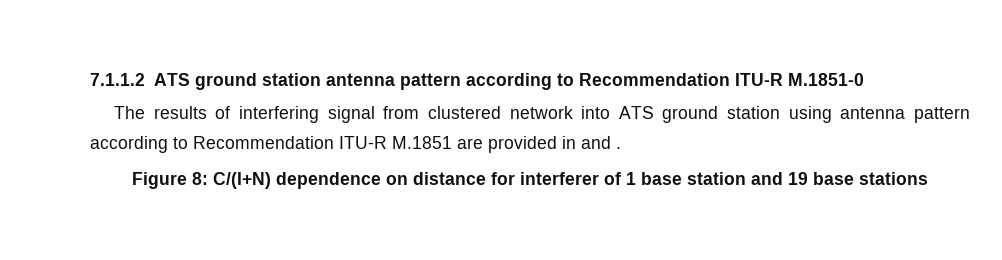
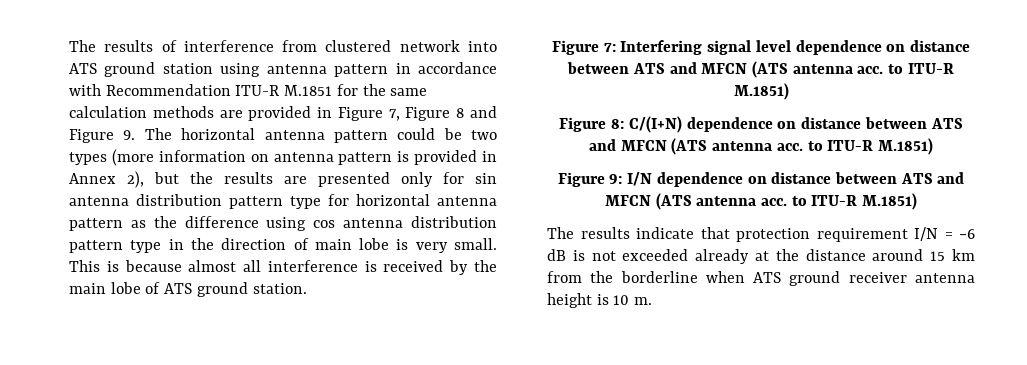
[90,73,864,90] 7.1.1.2 ATS ground station antenna pattern according to Recommendation ITU-R M.1851-0 // -> (69, 46) none
[239,106,375,123] interfering signal -> [183,40,274,52] interference
[90,136,621,153] according to Recommendation ITU-R M.1851 are provided in and . -> [395,62,498,74] [69,84,428,96] [69,106,497,121] [69,128,497,143] [69,149,497,166] [69,171,497,188] [69,194,497,209] [69,216,497,231] [69,238,498,253] [69,260,497,275] [69,282,307,297] [551,40,971,55] [567,61,954,78] [733,83,789,100] in accordance with Recommendation ITU-R M.1851 for the same calculation methods are provided in Figure 7, Figure 8 and Figure 9. The horizontal antenna pattern could be two types (more information on antenna pattern is provided in Annex 2), but the results are presented only for sin antenna distribution pattern type for horizontal antenna pattern as the difference using cos antenna distribution pattern type in the direction of main lobe is very small. This is because almost all interference is received by the main lobe of ATS ground station. // Figure 7: Interfering signal level dependence on distance between ATS and MFCN (ATS antenna acc. to ITU-R M.1851)
[491,172,928,185] for interferer of 1 base station and 19 base stations -> [864,117,963,129] [588,138,934,155] [557,172,965,187] [604,193,918,210] [547,227,975,242] [547,249,975,264] [547,271,975,286] [547,293,653,308] between ATS and MFCN (ATS antenna acc. to ITU-R M.1851) // Figure 9: I/N dependence on distance between ATS and MFCN (ATS antenna acc. to ITU-R M.1851) // The results indicate that protection requirement I/N = −6 dB is not exceeded already at the distance around 15 km from the borderline when ATS ground receiver antenna height is 10 m.

